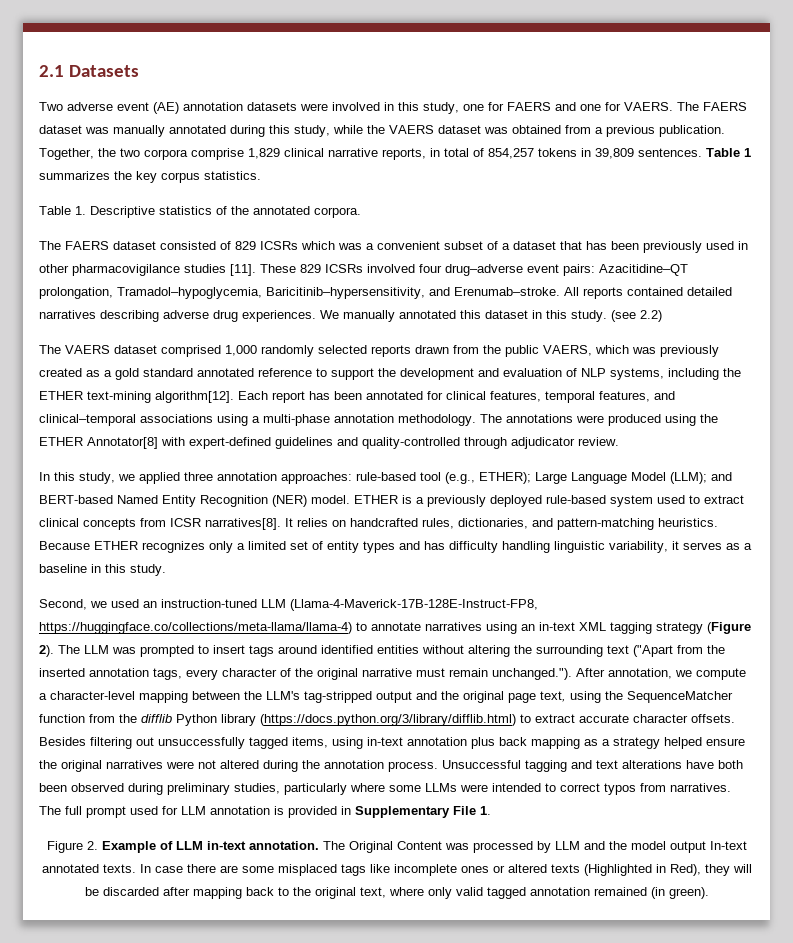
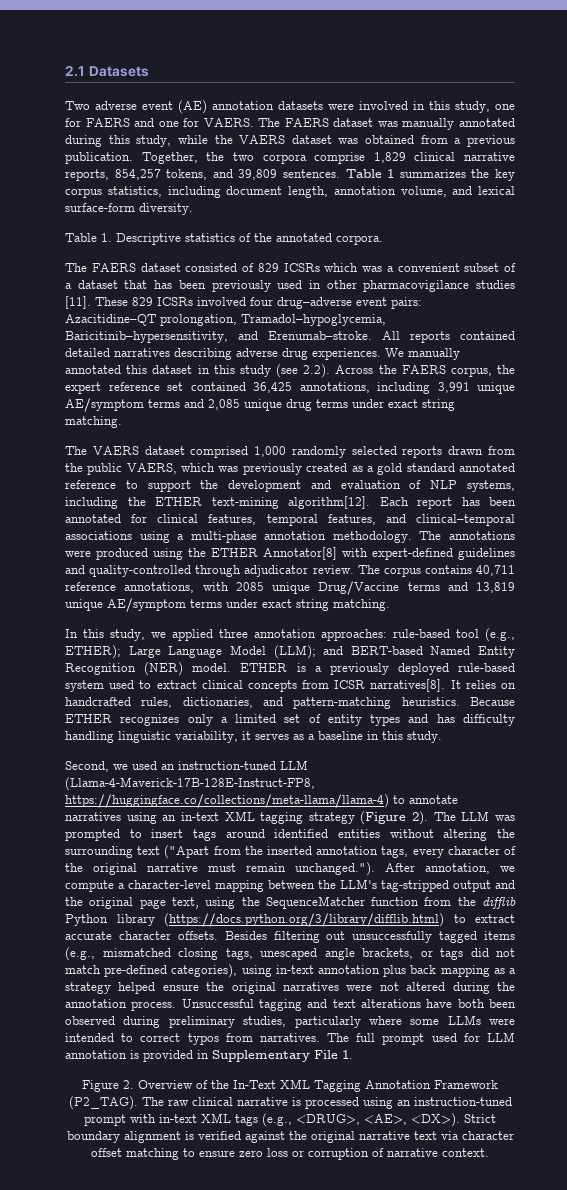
[430,148,591,159] in total of 854,257 tokens in -> [114,169,233,180] 854,257 tokens, and
[204,171,261,180] statistics. -> [107,186,515,198] [65,203,193,215] statistics, including document length, annotation volume, and lexical surface-form diversity.
[571,310,662,322] study. (see 2.2) -> [239,364,515,378] [65,382,515,394] [65,398,455,412] [65,416,122,428] study (see 2.2). Across the FAERS corpus, the expert reference set contained 36,425 annotations, including 3,991 unique AE/symptom terms and 2,085 unique drug terms under exact string matching.
(619, 441) none -> [357,565,515,577] [65,581,515,595] [65,598,390,612] The corpus contains 40,711 reference annotations, with 2085 unique Drug/Vaccine terms and 13,819 unique AE/symptom terms under exact string matching.
[292,737,328,748] items, -> [484,931,515,940] [65,947,515,961] [65,964,238,978] items (e.g., mismatched closing tags, unescaped angle brackets, or tags did not match pre-defined categories),
[101,841,747,853] [41,864,752,876] [84,887,709,899] Example of LLM in-text annotation. The Original Content was processed by LLM and the model output In-text annotated texts. In case there are some misplaced tags like incomplete ones or altered texts (Highlighted in Red), they will be discarded after mapping back to the original text, where only valid tagged annotation remained (in green). -> [138,1079,498,1092] [68,1096,512,1110] [84,1113,496,1127] [66,1131,514,1143] [91,1148,489,1160] Overview of the In-Text XML Tagging Annotation Framework (P2_TAG). The raw clinical narrative is processed using an instruction-tuned prompt with in-text XML tags (e.g., <DRUG>, <AE>, <DX>). Strict boundary alignment is verified against the original narrative text via character offset matching to ensure zero loss or corruption of narrative context.

